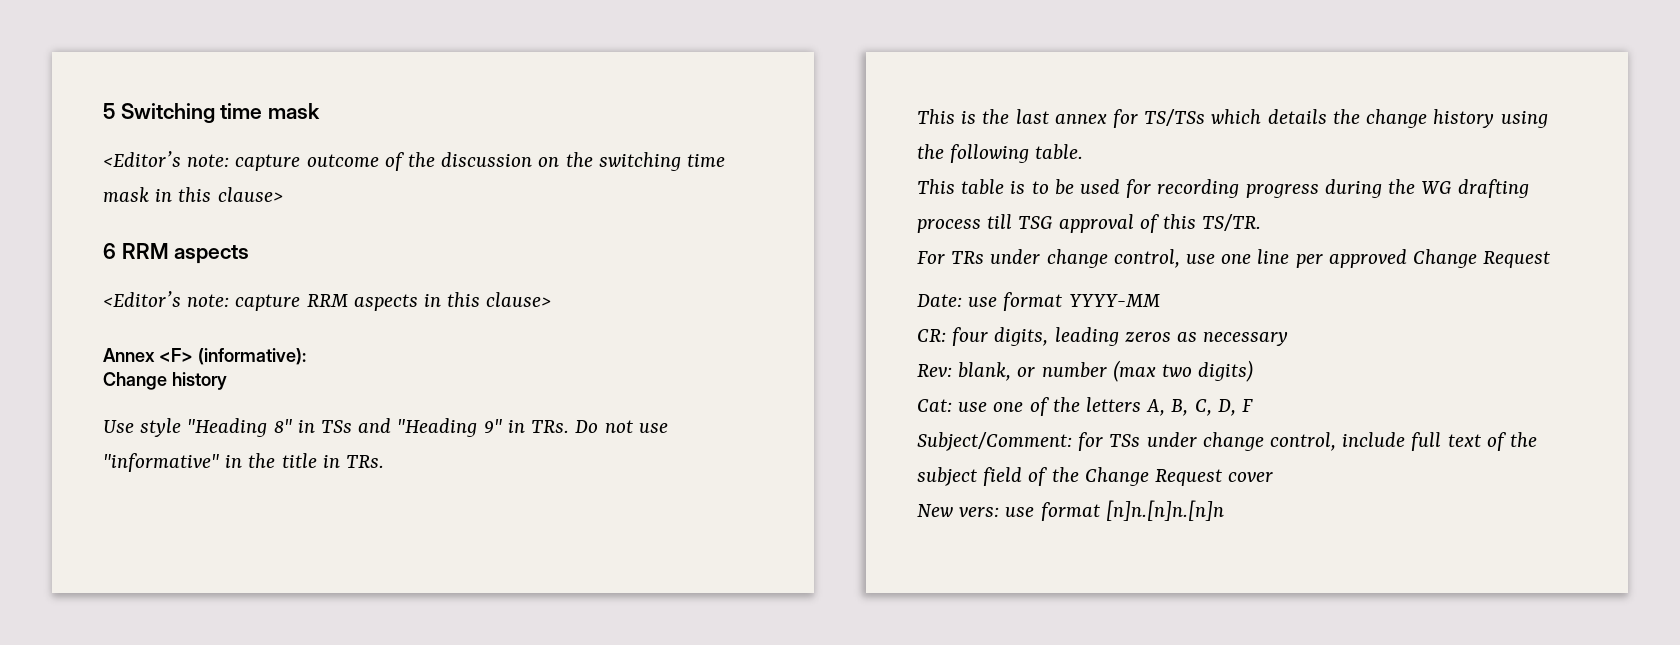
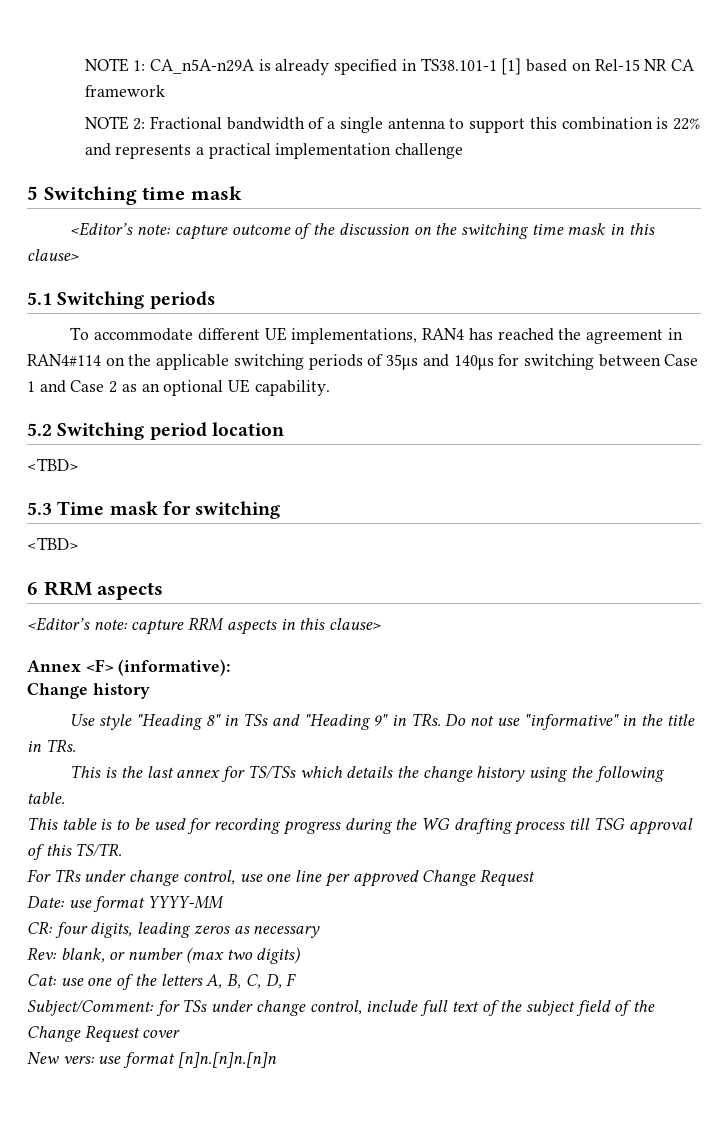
(103, 111) none -> [84,58,695,75] [84,85,165,97] [84,116,700,133] [84,143,464,159] NOTE 1: CA_n5A-n29A is already specified in TS38.101-1 [1] based on Rel-15 NR CA framework // NOTE 2: Fractional bandwidth of a single antenna to support this combination is 22% and represents a practical implementation challenge //
(283, 194) none -> [27,291,215,309] [70,327,683,344] [27,354,699,370] [27,379,330,396] [27,422,284,440] [27,458,79,471] [27,501,281,519] [27,537,79,550] // 5.1 Switching periods // To accommodate different UE implementations, RAN4 has reached the agreement in RAN4#114 on the applicable switching periods of 35μs and 140μs for switching between Case 1 and Case 2 as an optional UE capability. // 5.2 Switching period location // <TBD> // 5.3 Time mask for switching // <TBD>

